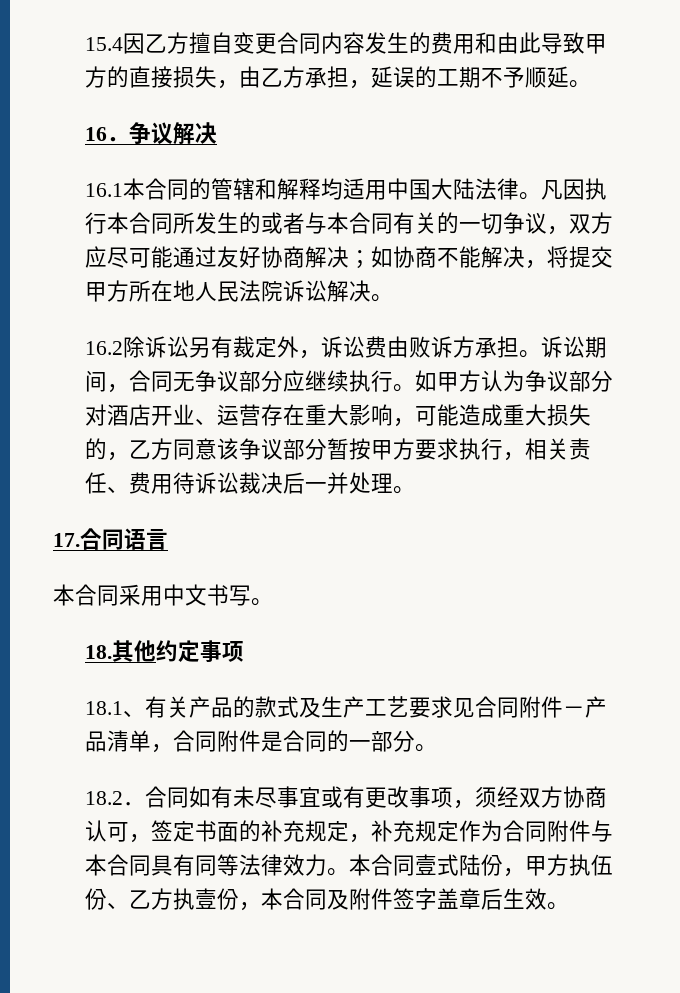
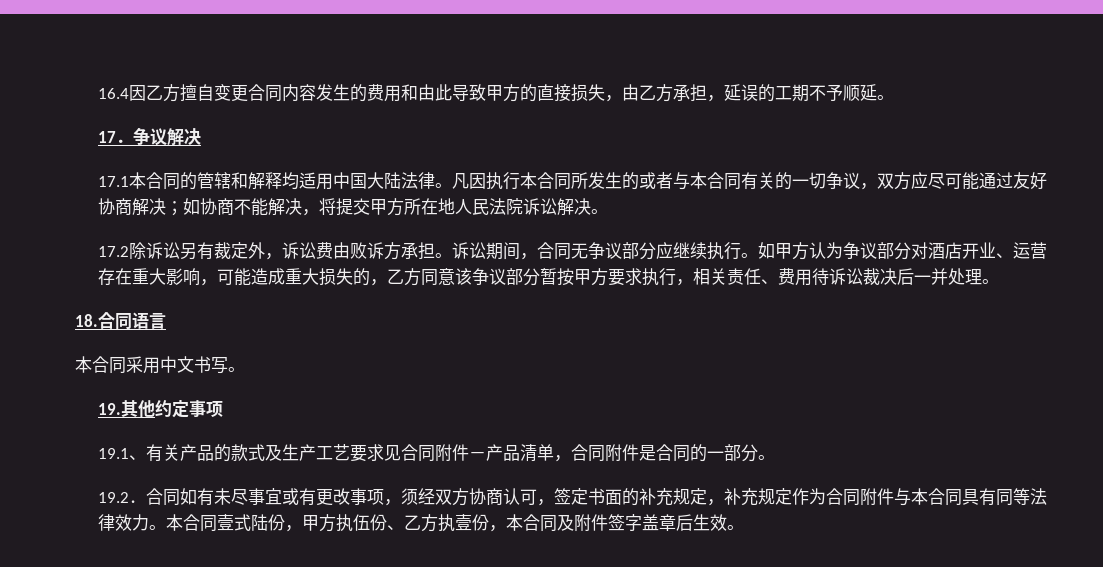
[84,37,123,51] 15.4 -> [98,88,130,99] 16.4
[84,127,107,141] 16 -> [98,131,117,143] 17
[84,183,123,197] 16.1 -> [98,176,130,187] 17.1
[84,341,123,355] 16.2 -> [98,246,130,257] 17.2
[53,533,80,547] 17. -> [75,314,98,327] 18.
[84,645,112,659] 18. -> [98,403,122,415] 19.
[84,701,123,715] 18.1 -> [98,448,130,459] 19.1
[84,791,123,805] 18.2 -> [98,492,130,503] 19.2

